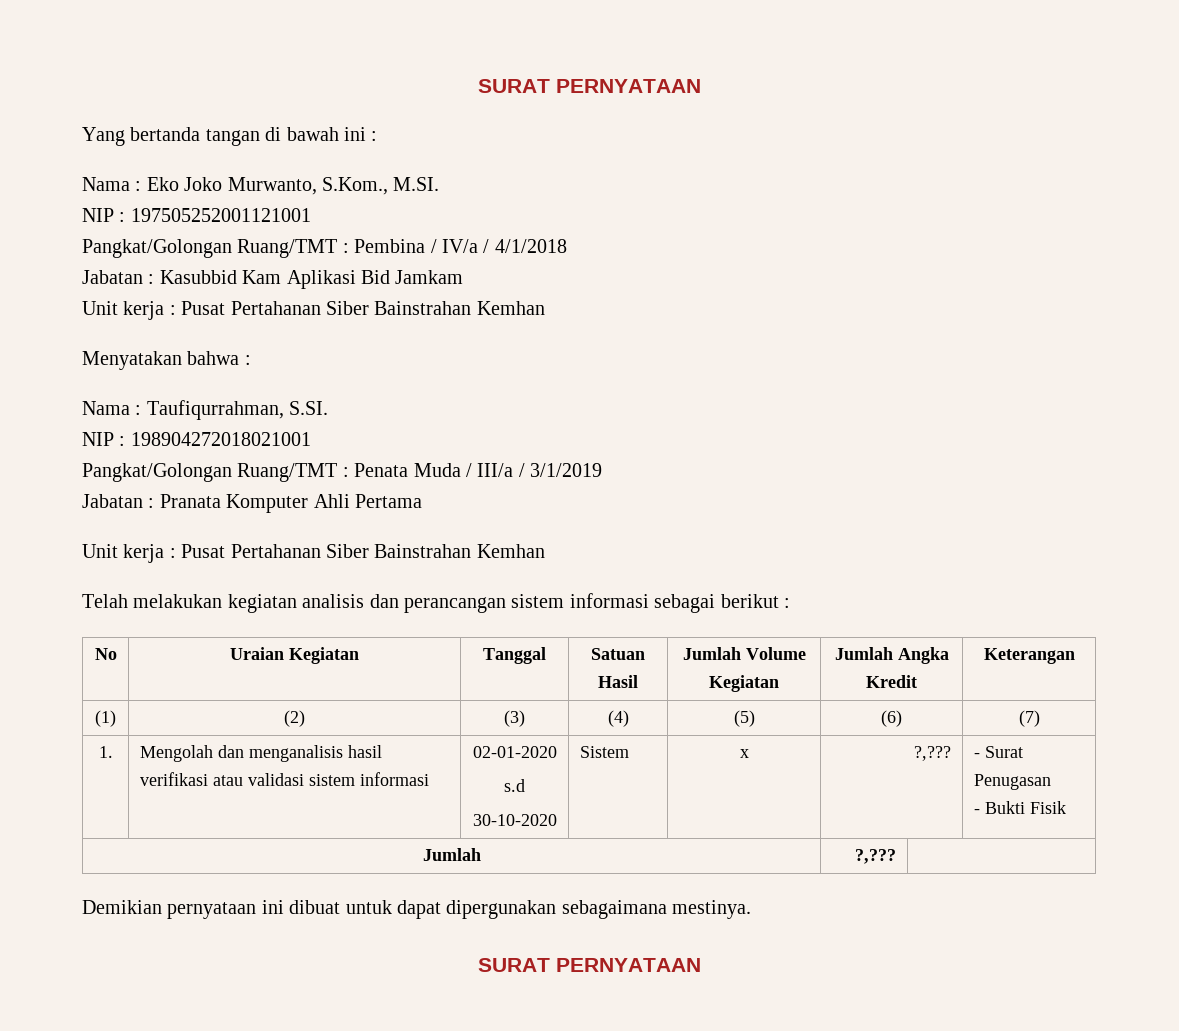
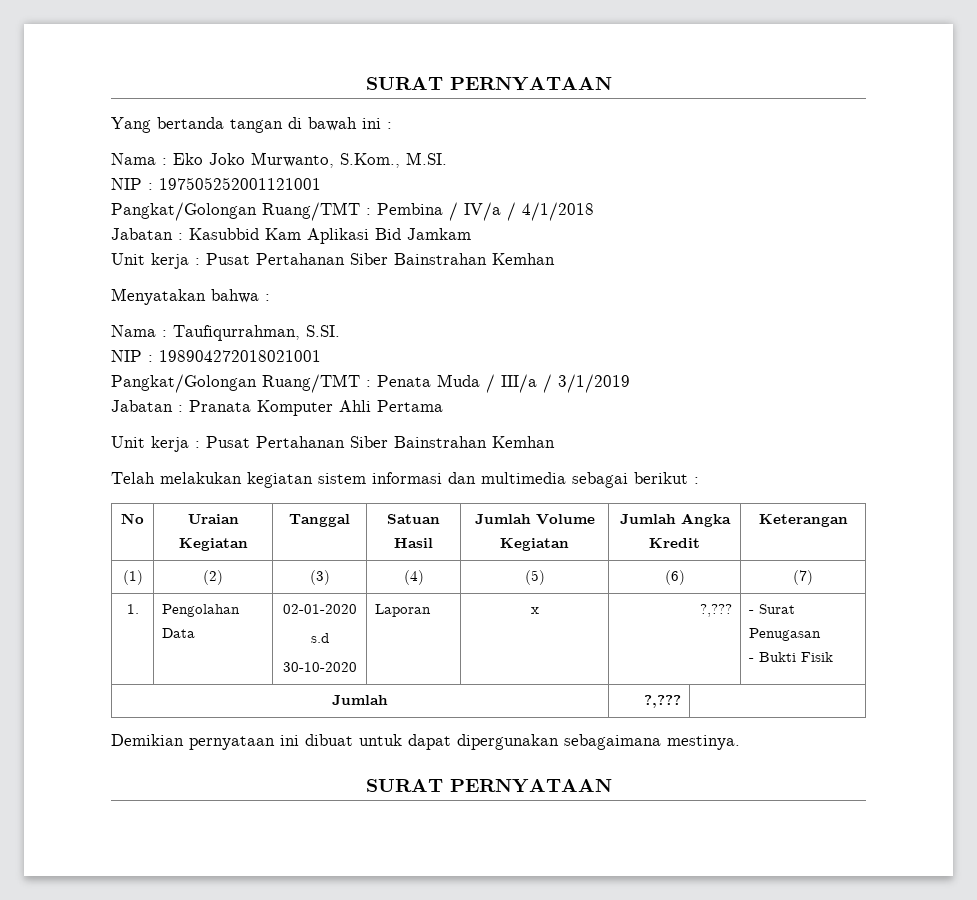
[302,593,649,613] analisis dan perancangan sistem informasi -> [318,472,566,484] sistem informasi dan multimedia
[139,745,382,762] [139,772,429,786] Mengolah dan menganalisis hasil verifikasi atau validasi sistem informasi -> [162,604,241,617] [162,628,196,638] Pengolahan Data
[579,746,629,758] Sistem -> [375,604,432,617] Laporan

